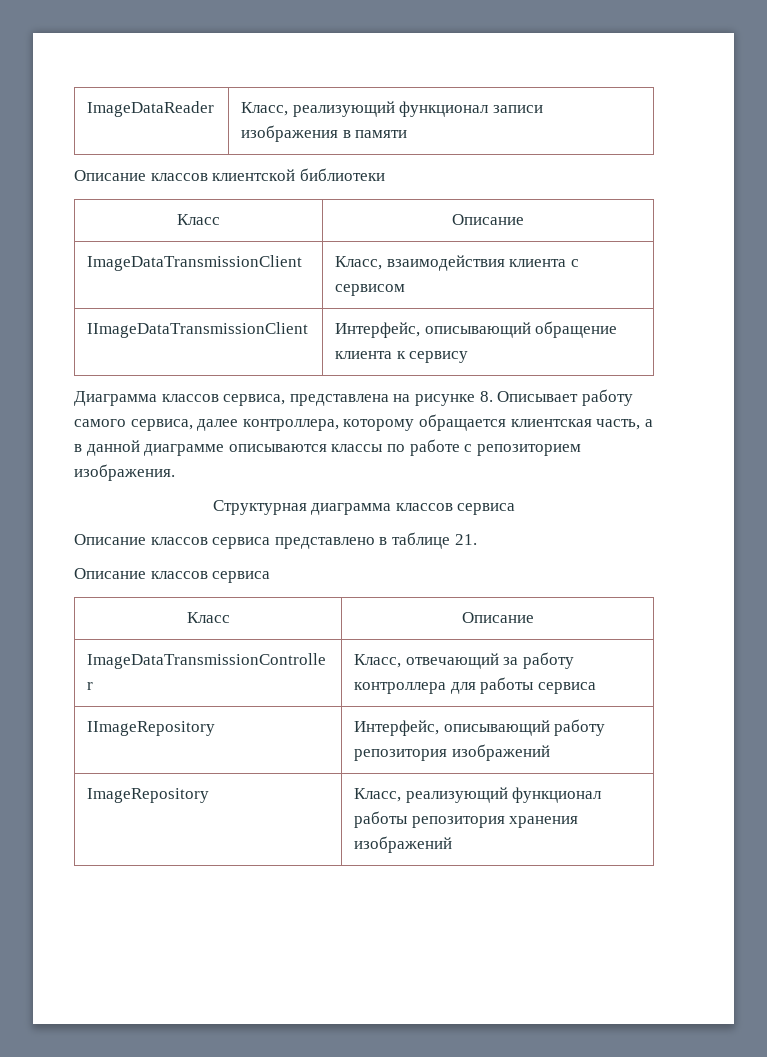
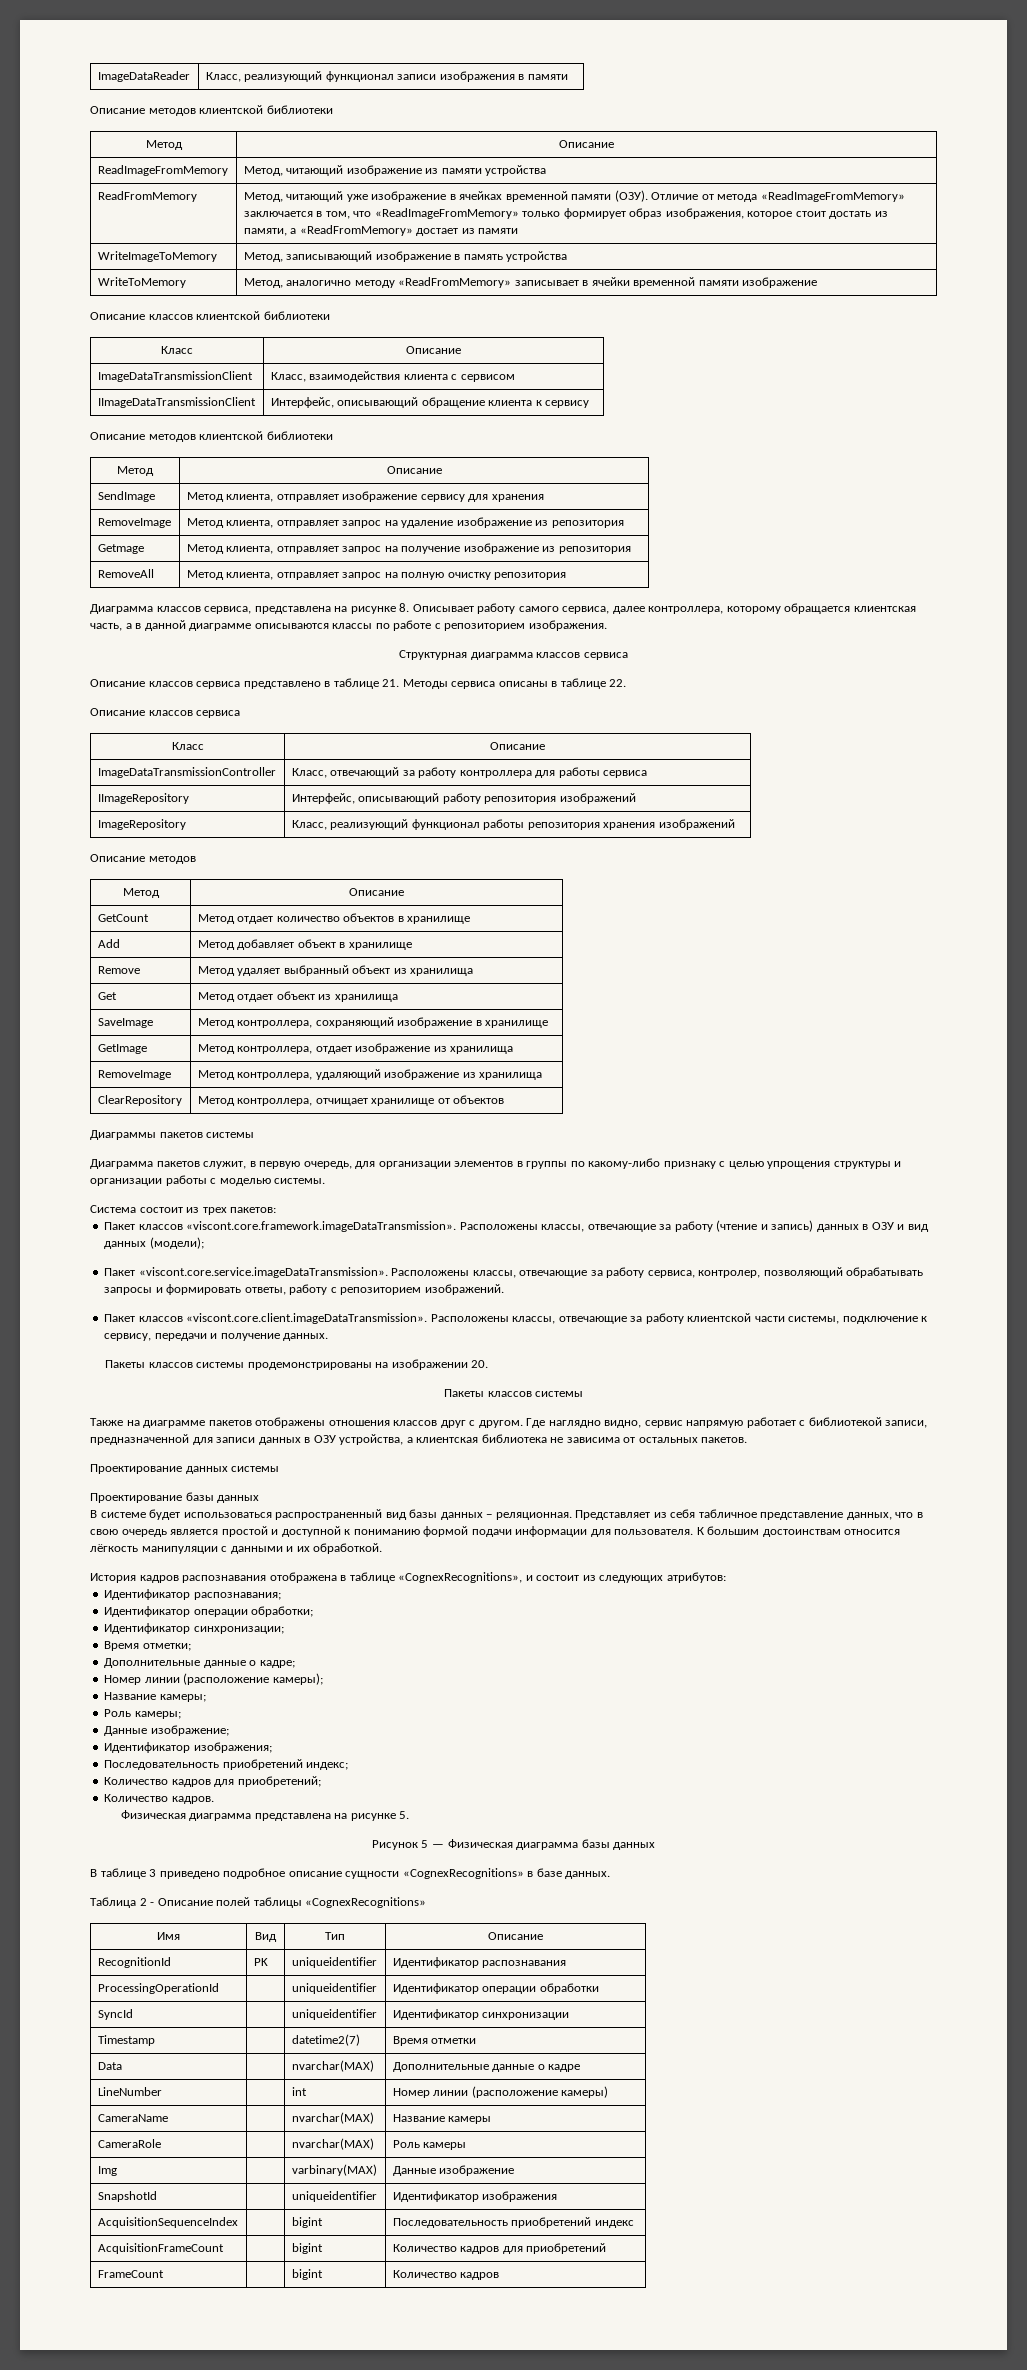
(408, 134) none -> [90,105,333,116] [145,140,183,150] [559,140,614,148] [97,165,228,176] [243,165,547,176] [97,191,197,202] [243,190,905,202] [243,208,888,219] [243,225,519,236] [97,251,217,262] [243,251,568,262] [97,277,186,288] [243,277,818,288] // Описание методов клиентской библиотеки // Метод | Описание // ReadImageFromMemory | Метод, читающий изображение из памяти устройства // ReadFromMemory | Метод, читающий уже изображение в ячейках временной памяти (ОЗУ). Отличие от метода «ReadImageFromMemory» заключается в том, что «ReadImageFromMemory» только формирует образ изображения, которое стоит достать из памяти, а «ReadFromMemory» достает из памяти // WriteImageToMemory | Метод, записывающий изображение в память устройства // WriteToMemory | Метод, аналогично методу «ReadFromMemory» записывает в ячейки временной памяти изображение
(469, 357) none -> [90,431,333,442] [117,466,154,476] [386,466,442,474] [97,491,155,502] [186,491,544,502] [97,518,171,528] [186,517,624,528] [97,544,144,554] [186,543,631,554] [97,569,154,578] [186,570,567,580] // Описание методов клиентской библиотеки // Метод | Описание // SendImage | Метод клиента, отправляет изображение сервису для хранения // RemoveImage | Метод клиента, отправляет запрос на удаление изображение из репозитория // Getmage | Метод клиента, отправляет запрос на получение изображение из репозитория // RemoveAll | Метод клиента, отправляет запрос на полную очистку репозитория
(477, 539) none -> [402,678,627,689] Методы сервиса описаны в таблице 22.
(453, 844) none -> [90,854,196,864] [122,888,160,898] [349,888,404,896] [97,914,149,922] [197,913,471,924] [97,939,120,948] [197,939,412,950] [97,966,140,974] [197,965,474,976] [97,992,117,1000] [197,991,398,1002] [97,1018,153,1028] [197,1017,549,1028] [97,1044,147,1054] [197,1043,514,1054] [97,1070,171,1080] [197,1069,543,1080] [97,1095,182,1106] [197,1095,505,1106] [90,1130,255,1140] [90,1158,902,1169] [90,1175,326,1186] [90,1205,277,1215] [104,1220,929,1232] [104,1237,204,1249] [104,1267,924,1278] [104,1284,504,1295] [104,1313,928,1324] [104,1333,329,1341] [105,1359,489,1370] [443,1389,584,1397] [90,1417,928,1428] [90,1434,748,1445] [90,1464,280,1474] [90,1492,260,1503] [90,1509,923,1520] [90,1526,901,1537] [90,1543,383,1554] [90,1572,726,1583] [104,1589,281,1600] [104,1606,314,1617] [104,1623,284,1634] [104,1641,191,1651] [104,1658,295,1668] [104,1673,323,1685] [104,1692,206,1702] [104,1709,181,1719] [104,1725,229,1736] [104,1742,272,1753] [104,1759,349,1770] [104,1776,321,1787] [104,1794,214,1804] [120,1810,410,1821] [371,1839,656,1850] [90,1868,611,1879] [90,1897,427,1908] [157,1932,180,1940] [255,1932,277,1942] [325,1932,345,1940] [488,1932,543,1940] [97,1957,171,1968] [253,1958,268,1966] [291,1957,377,1968] [392,1957,567,1968] [97,1983,219,1994] [291,1983,377,1994] [392,1983,599,1994] [97,2009,133,2020] [291,2009,377,2020] [392,2009,570,2020] [97,2035,155,2046] [291,2034,360,2046] [392,2036,477,2046] [97,2062,122,2070] [291,2060,374,2072] [392,2062,581,2072] [97,2087,162,2096] [291,2087,307,2096] [392,2086,609,2098] [97,2114,168,2122] [291,2112,374,2124] [392,2114,492,2124] [97,2139,161,2148] [291,2138,374,2150] [392,2140,467,2150] [97,2166,117,2176] [291,2164,377,2176] [392,2165,515,2176] [97,2191,157,2202] [291,2191,377,2202] [392,2191,558,2202] [97,2217,238,2228] [291,2217,323,2228] [392,2217,634,2228] [97,2243,224,2254] [291,2243,323,2254] [392,2243,607,2254] [97,2270,164,2278] [291,2269,323,2280] [392,2270,500,2280] // Описание методов // Метод | Описание // GetCount | Метод отдает количество объектов в хранилище // Add | Метод добавляет объект в хранилище // Remove | Метод удаляет выбранный объект из хранилища // Get | Метод отдает объект из хранилища // SaveImage | Метод контроллера, сохраняющий изображение в хранилище // GetImage | Метод контроллера, отдает изображение из хранилища // RemoveImage | Метод контроллера, удаляющий изображение из хранилища // ClearRepository | Метод контроллера, отчищает хранилище от объектов // Диаграммы пакетов системы // Диаграмма пакетов служит, в первую очередь, для организации элементов в группы по какому-либо признаку с целью упрощения структуры и организации работы с моделью системы. // Система состоит из трех пакетов: // Пакет классов «viscont.core.framework.imageDataTransmission». Расположены классы, отвечающие за работу (чтение и запись) данных в ОЗУ и вид данных (модели); // Пакет «viscont.core.service.imageDataTransmission». Расположены классы, отвечающие за работу сервиса, контролер, позволяющий обрабатывать запросы и формировать ответы, работу с репозиторием изображений. // Пакет классов «viscont.core.client.imageDataTransmission». Расположены классы, отвечающие за работу клиентской части системы, подключение к сервису, передачи и получение данных. // Пакеты классов системы продемонстрированы на изображении 20. // Пакеты классов системы // Также на диаграмме пакетов отображены отношения классов друг с другом. Где наглядно видно, сервис напрямую работает с библиотекой записи, предназначенной для записи данных в ОЗУ устройства, а клиентская библиотека не зависима от остальных пакетов. // Проектирование данных системы // Проектирование базы данных // В системе будет использоваться распространенный вид базы данных − реляционная. Представляет из себя табличное представление данных, что в свою очередь является простой и доступной к пониманию формой подачи информации для пользователя. К большим достоинствам относится лёгкость манипуляции с данными и их обработкой. // История кадров распознавания отображена в таблице «CognexRecognitions», и состоит из следующих атрибутов: // Идентификатор распознавания; // Идентификатор операции обработки; // Идентификатор синхронизации; // Время отметки; // Дополнительные данные о кадре; // Номер линии (расположение камеры); // Название камеры; // Роль камеры; // Данные изображение; // Идентификатор изображения; // Последовательность приобретений индекс; // Количество кадров для приобретений; // Количество кадров. // Физическая диаграмма представлена на рисунке 5. // Рисунок 5 — Физическая диаграмма базы данных // В таблице 3 приведено подробное описание сущности «CognexRecognitions» в базе данных. // Таблица 2 - Описание полей таблицы «CognexRecognitions» // Имя | Вид | Тип | Описание // RecognitionId | PK | uniqueidentifier | Идентификатор распознавания // ProcessingOperationId | | uniqueidentifier | Идентификатор операции обработки // SyncId | | uniqueidentifier | Идентификатор синхронизации // Timestamp | | datetime2(7) | Время отметки // Data | | nvarchar(MAX) | Дополнительные данные о кадре // LineNumber | | int | Номер линии (расположение камеры) // CameraName | | nvarchar(MAX) | Название камеры // CameraRole | | nvarchar(MAX) | Роль камеры // Img | | varbinary(MAX) | Данные изображение // SnapshotId | | uniqueidentifier | Идентификатор изображения // AcquisitionSequenceIndex | | bigint | Последовательность приобретений индекс // AcquisitionFrameCount | | bigint | Количество кадров для приобретений // FrameCount | | bigint | Количество кадров

